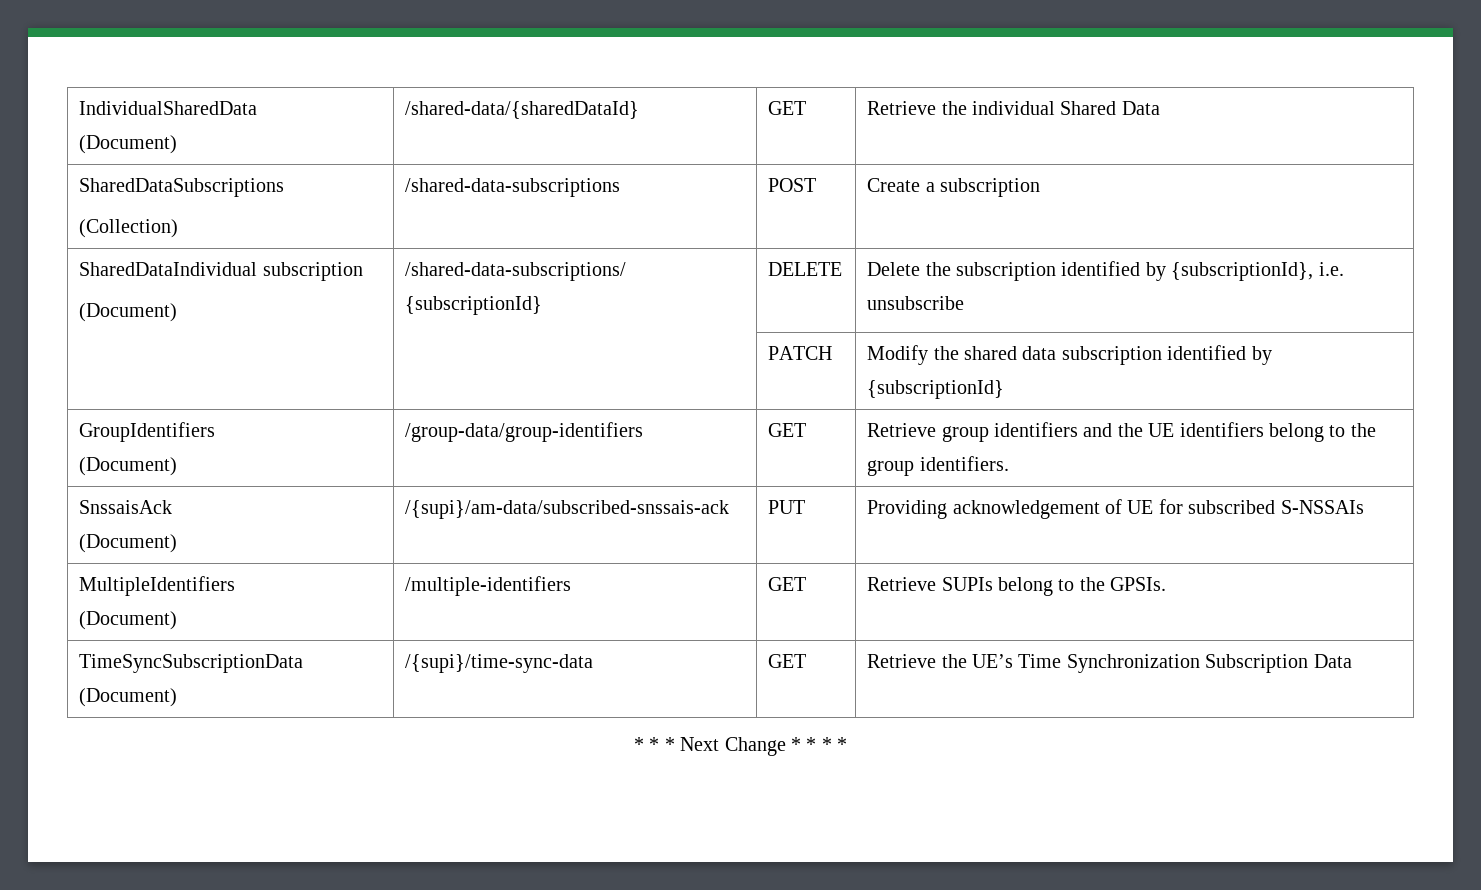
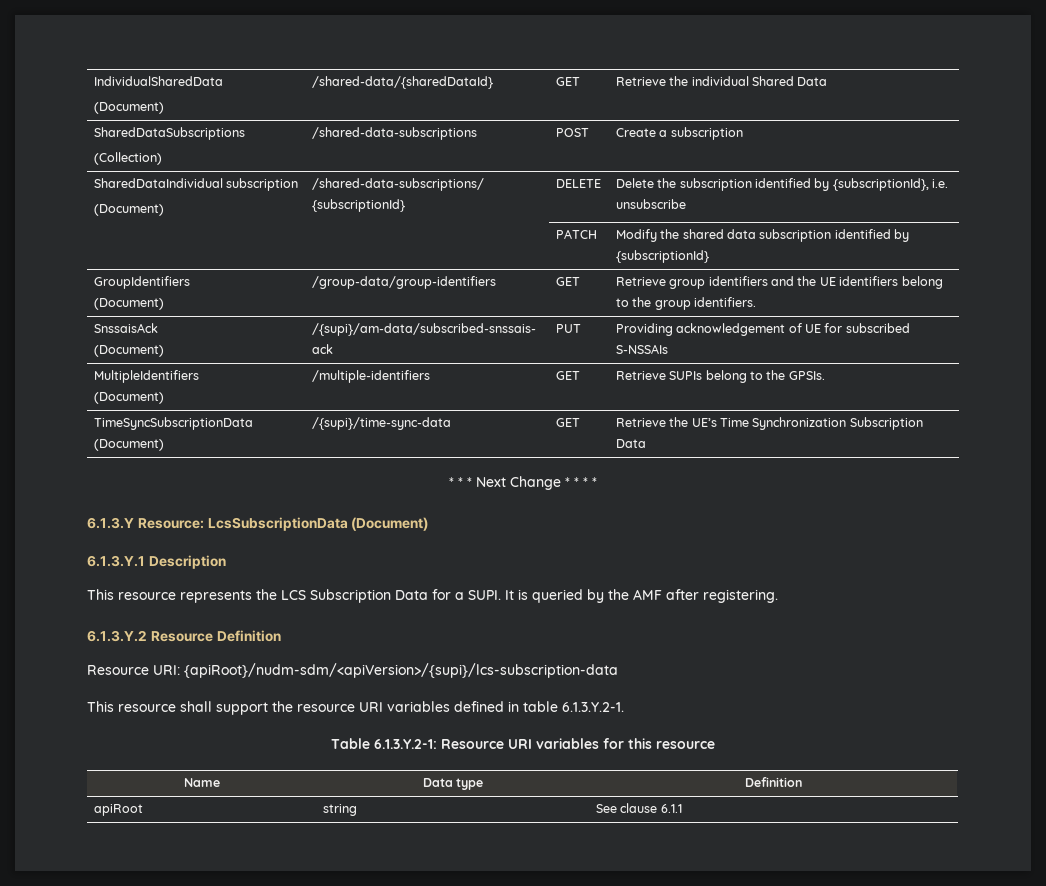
(848, 744) none -> [87,517,429,531] [87,555,226,569] [87,589,778,603] [87,630,281,642] [87,663,618,678] [87,701,624,715] [331,738,715,749] [184,778,220,787] [422,778,484,790] [745,777,802,787] [93,804,143,816] [322,804,357,816] [595,803,682,813] // 6.1.3.Y Resource: LcsSubscriptionData (Document) // 6.1.3.Y.1 Description // This resource represents the LCS Subscription Data for a SUPI. It is queried by the AMF after registering. // 6.1.3.Y.2 Resource Definition // Resource URI: {apiRoot}/nudm-sdm/<apiVersion>/{supi}/lcs-subscription-data // This resource shall support the resource URI variables defined in table 6.1.3.Y.2-1. // Table 6.1.3.Y.2-1: Resource URI variables for this resource // Name | Data type | Definition // apiRoot | string | See clause 6.1.1

